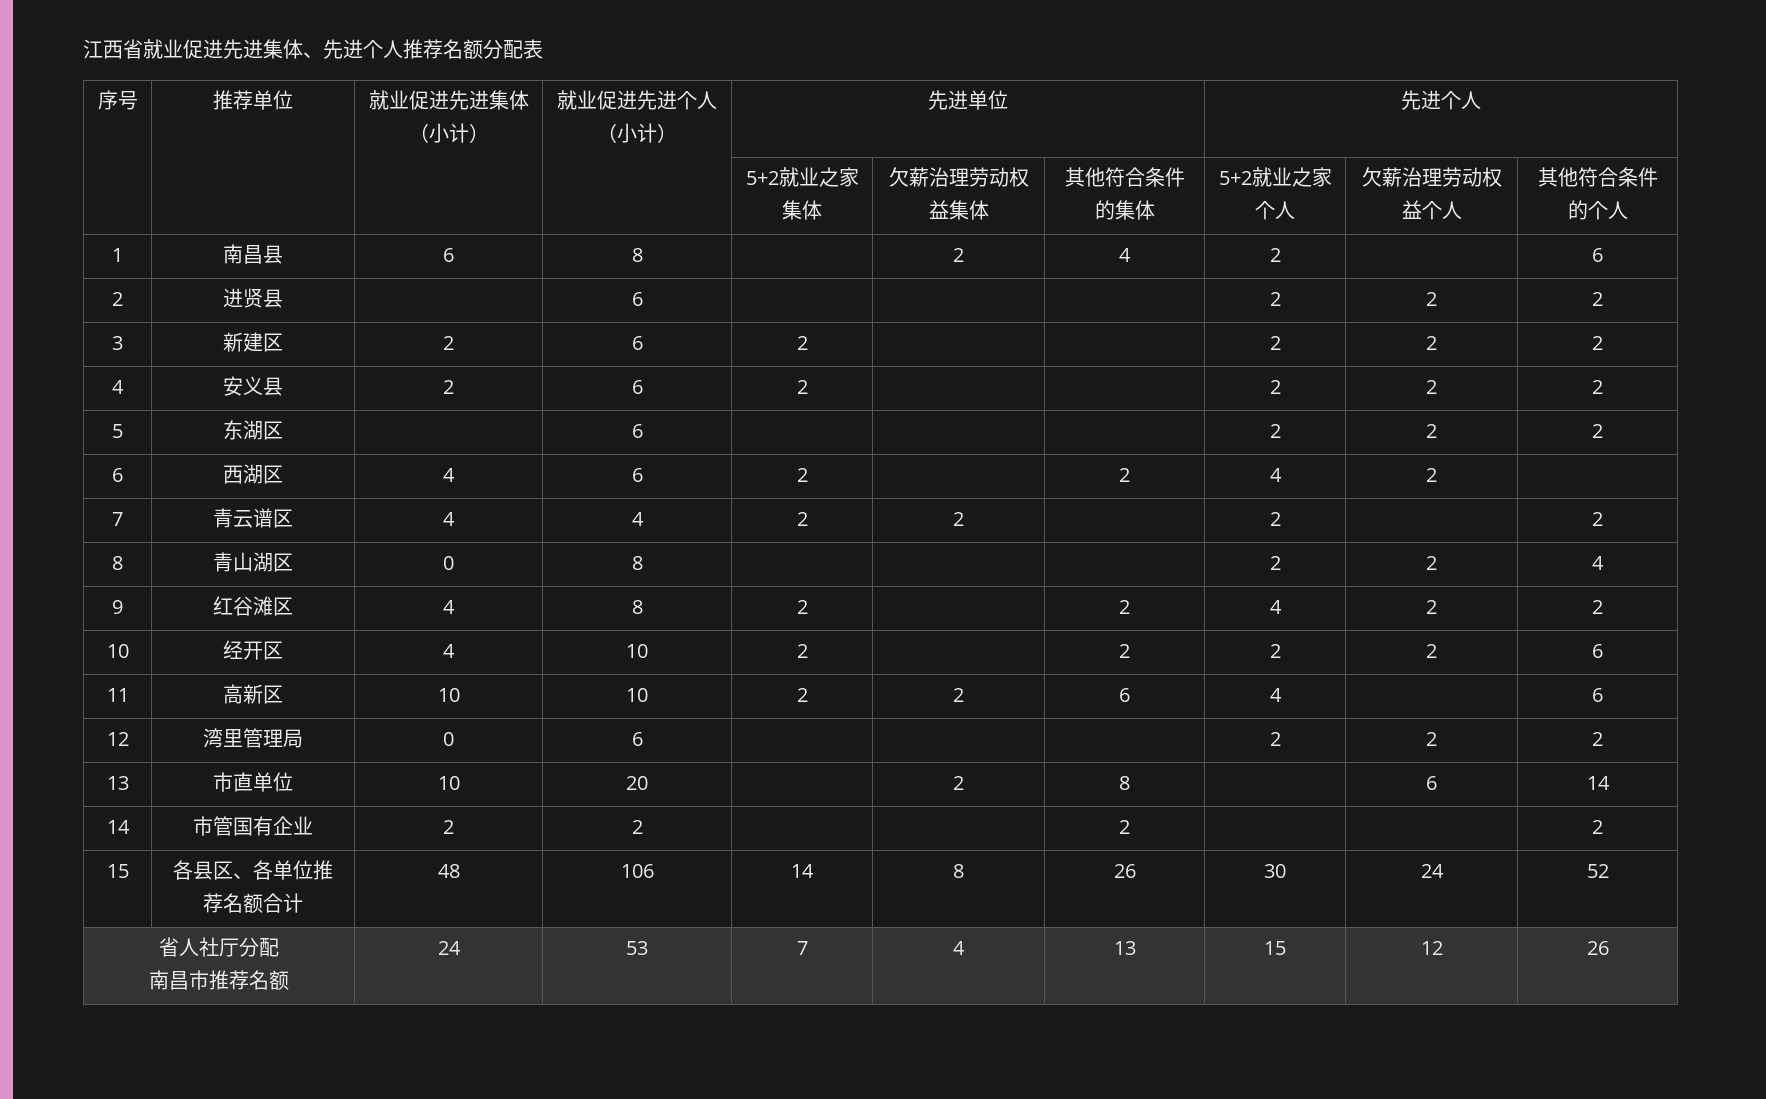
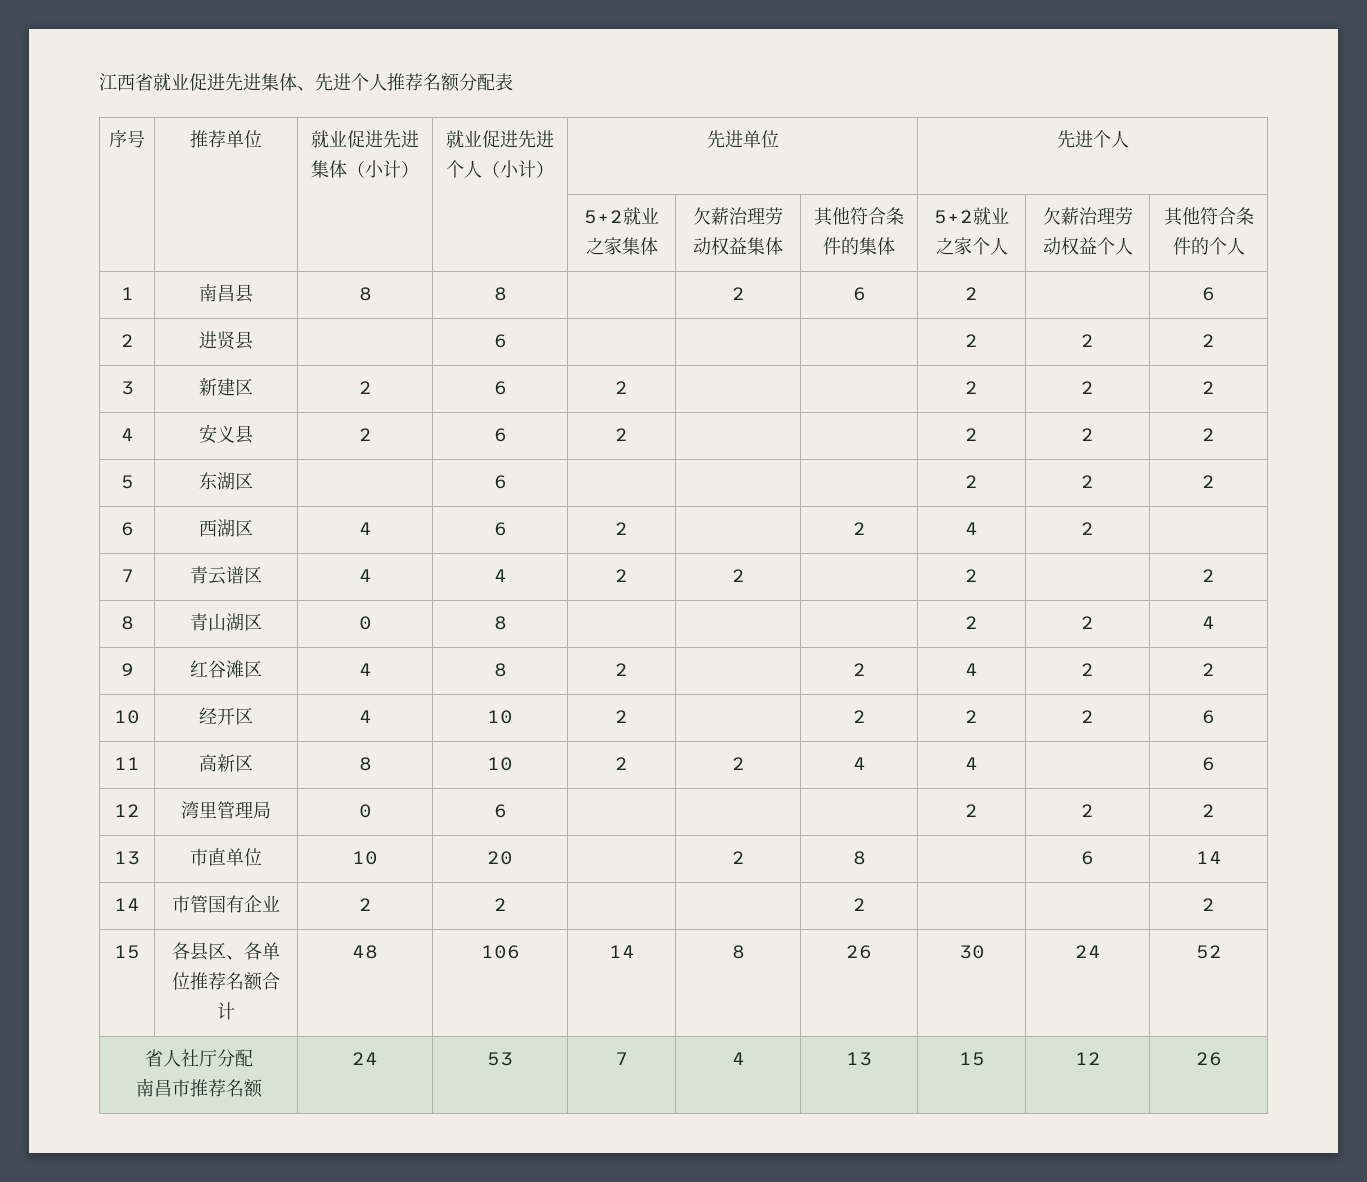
[443,248,454,262] 6 -> [358,287,372,301] 8
[1119,248,1131,262] 4 -> [852,287,866,301] 6
[437,688,460,702] 10 -> [358,757,372,771] 8
[1119,688,1130,702] 6 -> [852,757,866,770] 4

